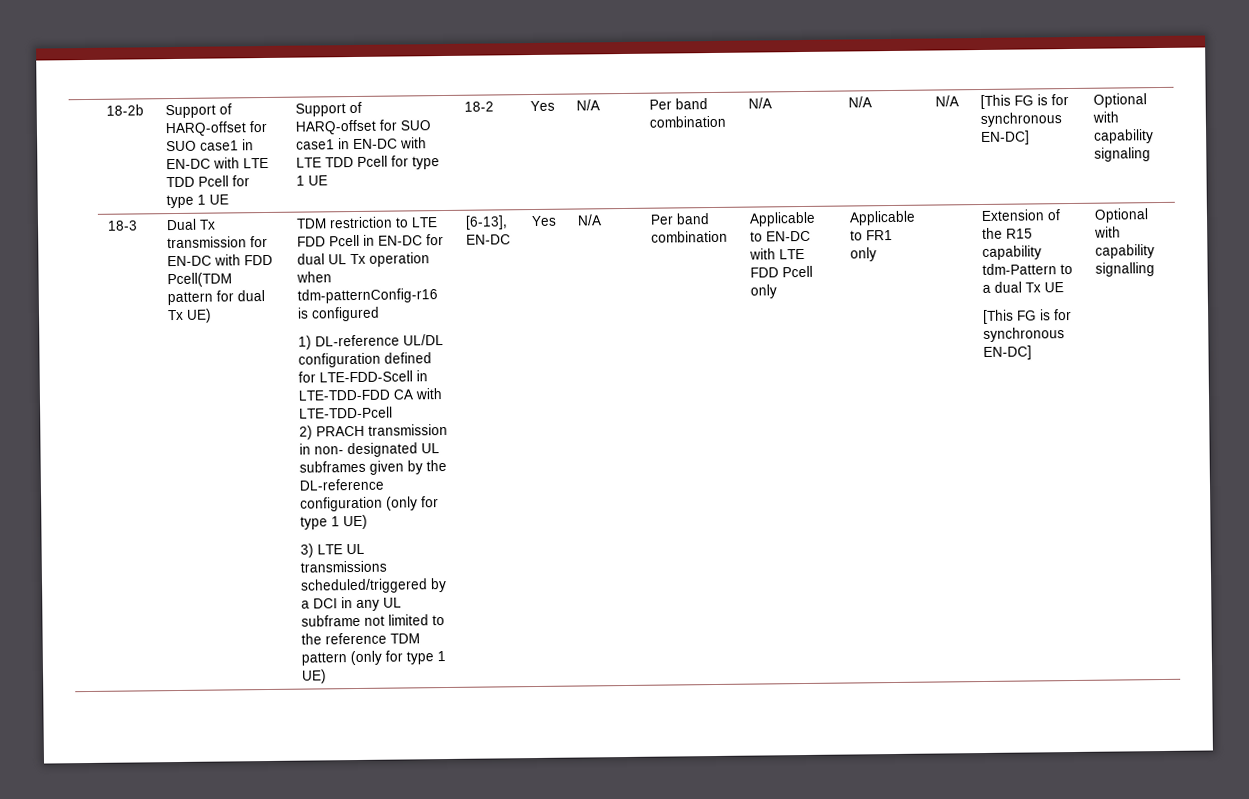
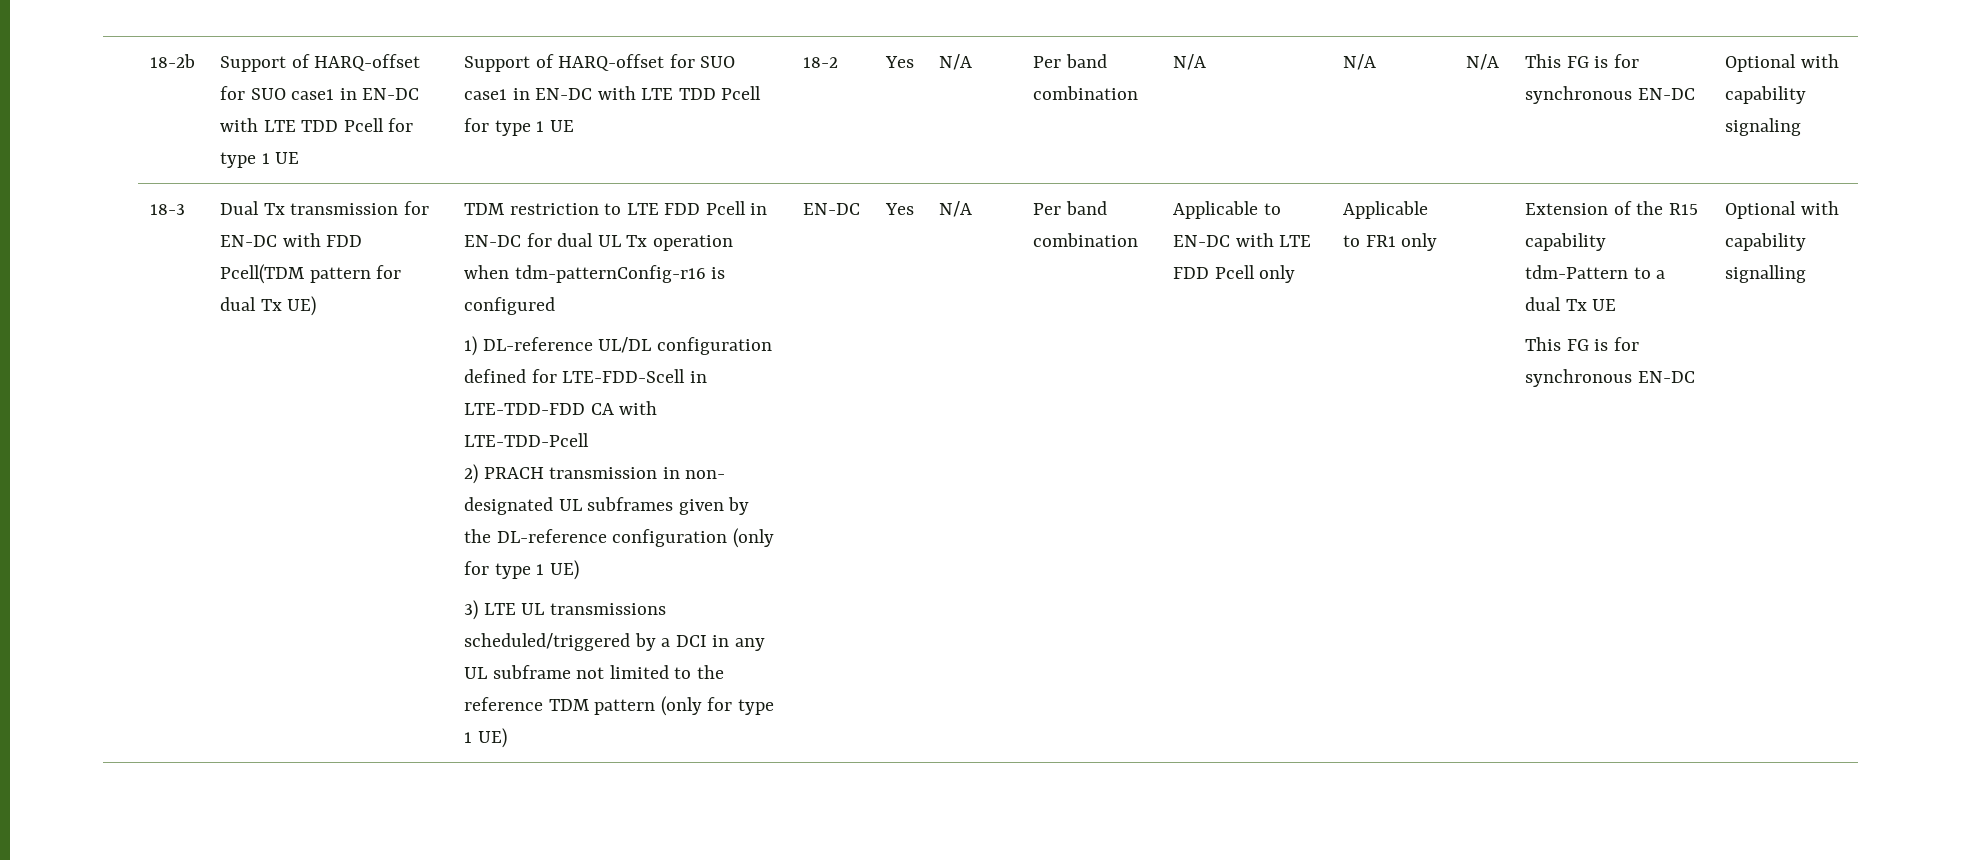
[980,94,1070,110] [980,112,1063,128] [981,130,1031,146] [This FG is for synchronous EN-DC] -> [1525,54,1639,68] [1525,86,1695,104] This FG is for synchronous EN-DC
[465,215,509,230] [6-13], -> (507, 738) none
[983,308,1073,324] [983,327,1066,342] [983,345,1033,360] [This FG is for synchronous EN-DC] -> [1525,337,1639,351] [1525,369,1695,387] This FG is for synchronous EN-DC

